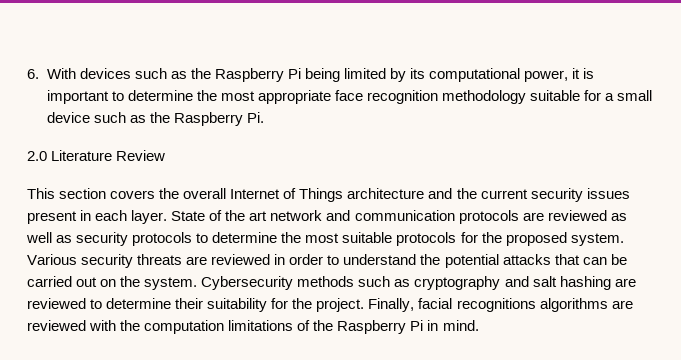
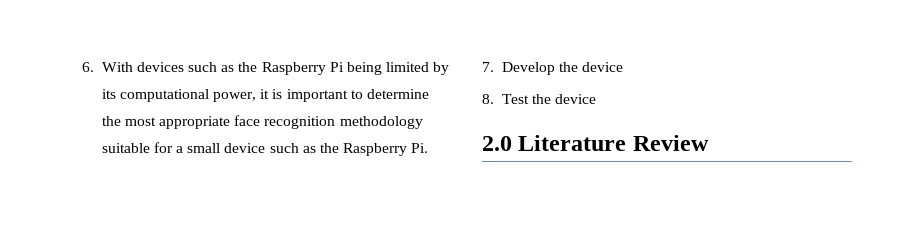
[27,150,166,161] [27,188,630,202] [27,210,627,224] [26,232,624,246] [27,254,627,268] [27,276,636,290] [27,298,633,312] [27,320,479,334] 2.0 Literature Review // This section covers the overall Internet of Things architecture and the current security issues present in each layer. State of the art network and communication protocols are reviewed as well as security protocols to determine the most suitable protocols for the proposed system. Various security threats are reviewed in order to understand the potential attacks that can be carried out on the system. Cybersecurity methods such as cryptography and salt hashing are reviewed to determine their suitability for the project. Finally, facial recognitions algorithms are reviewed with the computation limitations of the Raspberry Pi in mind. -> [482,62,624,75] [482,94,597,104] [482,135,709,151] 7. Develop the device // 8. Test the device // 2.0 Literature Review

